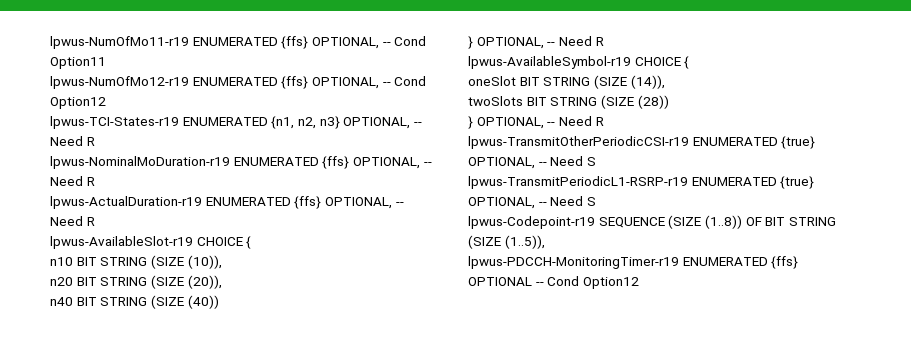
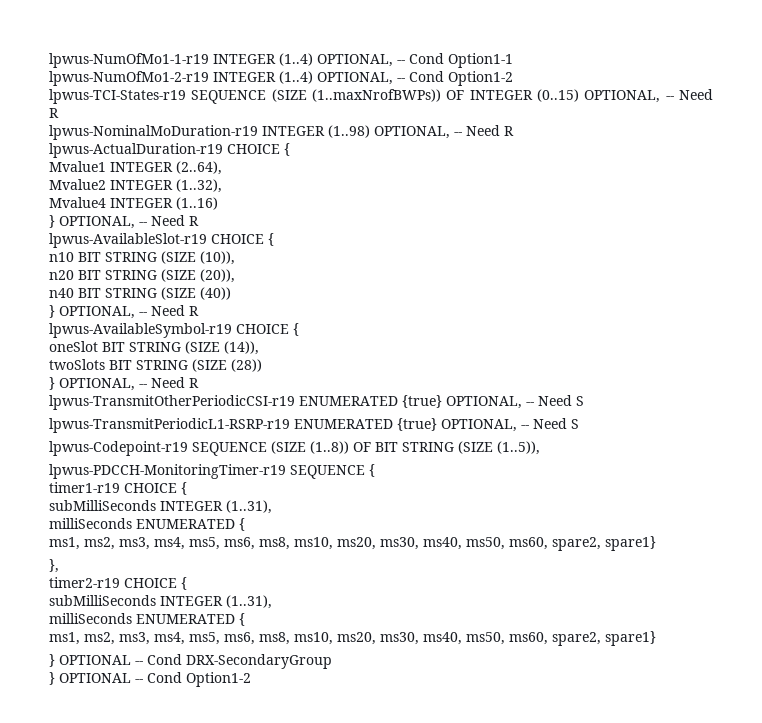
[50,36,427,49] [50,57,106,69] [50,76,427,89] [50,97,106,109] lpwus-NumOfMo11-r19 ENUMERATED {ffs} OPTIONAL, -- Cond Option11 // lpwus-NumOfMo12-r19 ENUMERATED {ffs} OPTIONAL, -- Cond Option12 -> [49,53,513,68] [49,71,513,86] lpwus-NumOfMo1-1-r19 INTEGER (1..4) OPTIONAL, -- Cond Option1-1 // lpwus-NumOfMo1-2-r19 INTEGER (1..4) OPTIONAL, -- Cond Option1-2
[182,116,340,129] ENUMERATED {n1, n2, n3} -> [191,89,579,104] SEQUENCE (SIZE (1..maxNrofBWPs)) OF INTEGER (0..15)
[233,156,350,169] ENUMERATED {ffs} -> [262,125,370,138] INTEGER (1..98)
[205,196,322,209] ENUMERATED {ffs} -> [227,143,290,156] [49,161,222,175] [49,179,222,193] [49,197,218,210] [49,215,55,228] CHOICE { // Mvalue1 INTEGER (2..64), // Mvalue2 INTEGER (1..32), // Mvalue4 INTEGER (1..16) // }
[682,256,799,269] [468,276,639,289] ENUMERATED {ffs} OPTIONAL -- Cond Option12 -> [290,464,375,479] [49,482,187,495] [49,500,272,514] [49,518,245,531] [49,536,656,551] [49,559,59,573] [49,577,187,590] [49,595,272,609] [49,613,245,626] [49,631,656,646] [49,654,332,669] [49,672,251,687] SEQUENCE { // timer1-r19 CHOICE { // subMilliSeconds INTEGER (1..31), // milliSeconds ENUMERATED { // ms1, ms2, ms3, ms4, ms5, ms6, ms8, ms10, ms20, ms30, ms40, ms50, ms60, spare2, spare1} // }, // timer2-r19 CHOICE { // subMilliSeconds INTEGER (1..31), // milliSeconds ENUMERATED { // ms1, ms2, ms3, ms4, ms5, ms6, ms8, ms10, ms20, ms30, ms40, ms50, ms60, spare2, spare1} // } OPTIONAL -- Cond DRX-SecondaryGroup // } OPTIONAL -- Cond Option1-2

